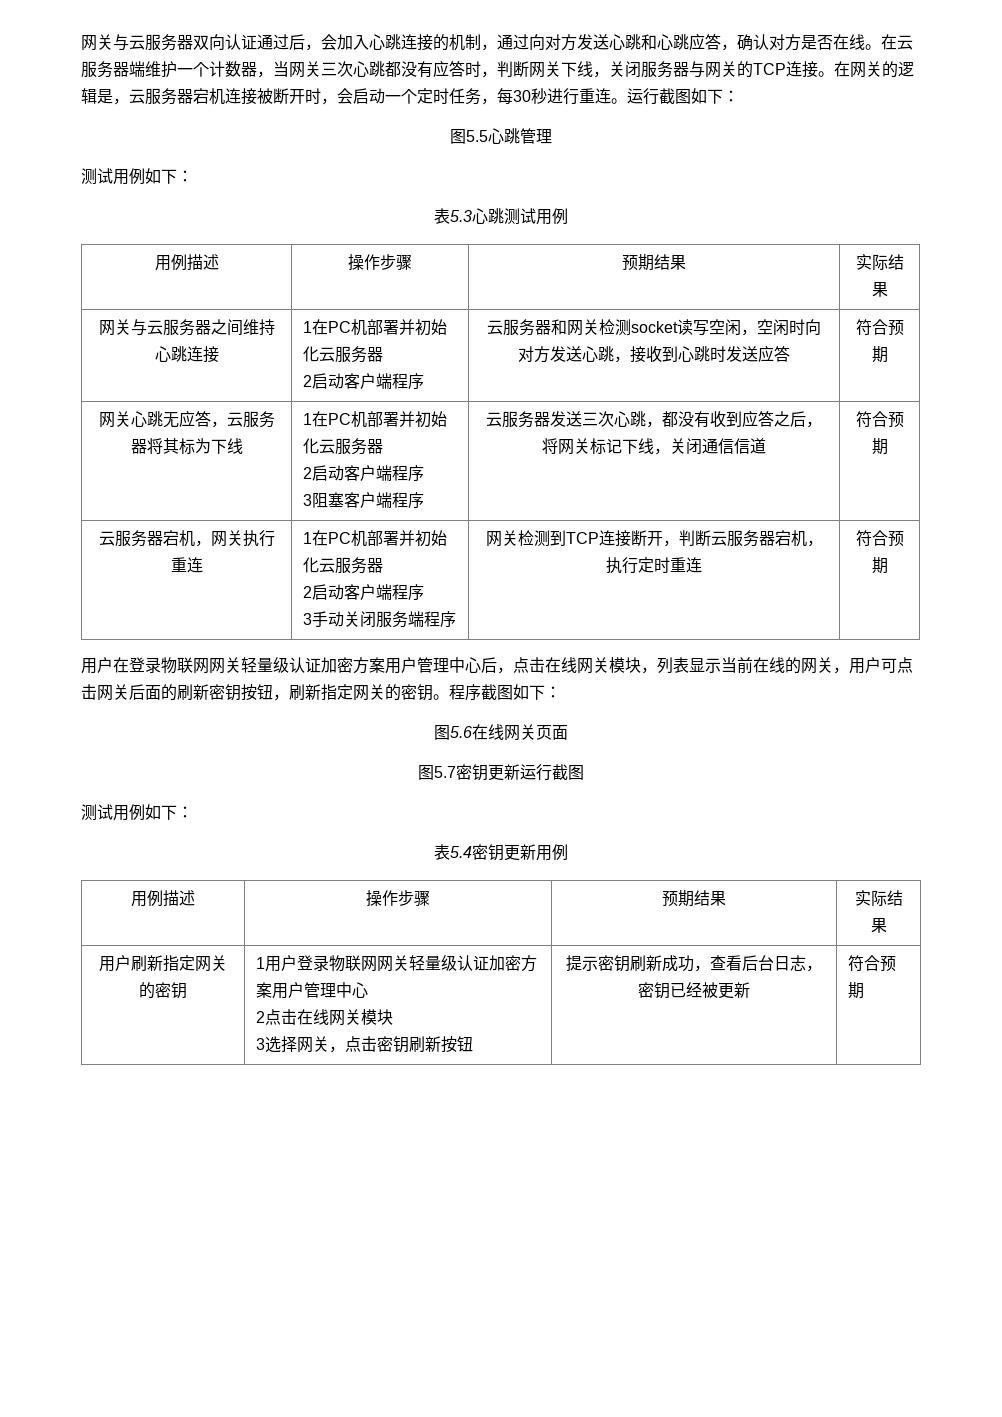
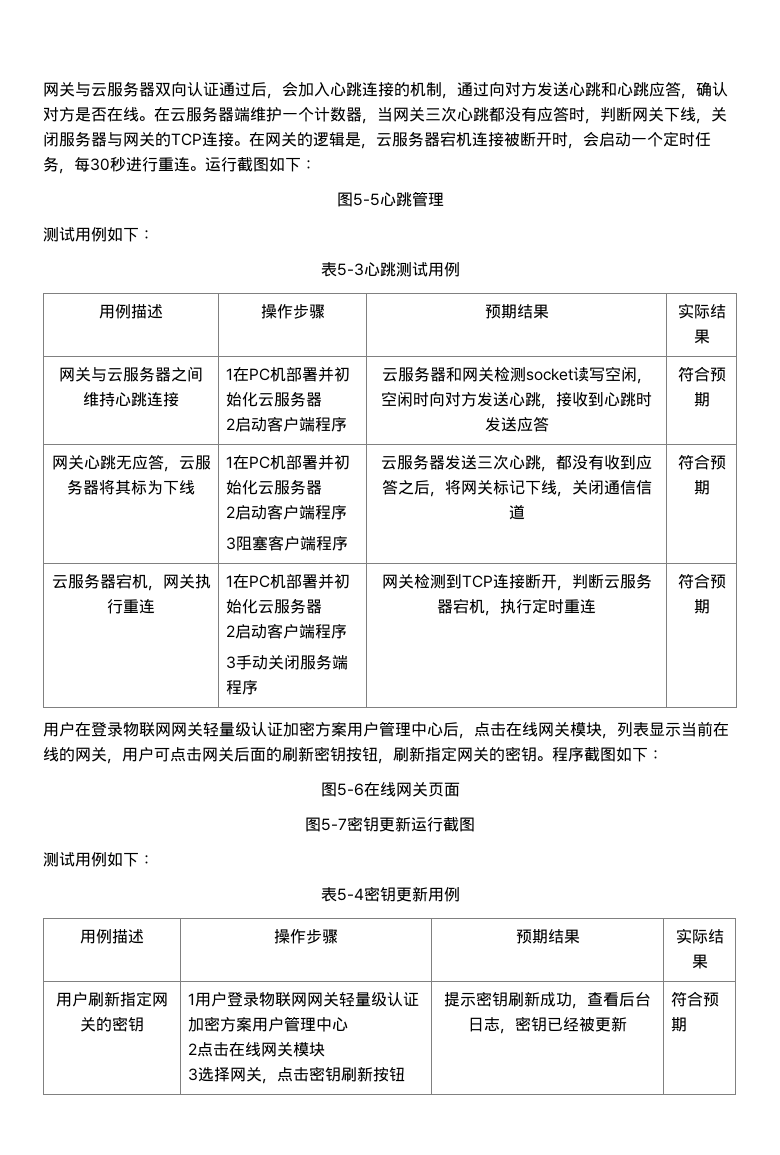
[466,130,488,142] 5.5 -> [352,193,380,206] 5-5
[450,210,472,222] 5.3 -> [336,263,364,276] 5-3
[450,726,472,738] 5.6 -> [336,783,364,796] 5-6
[434,766,456,778] 5.7 -> [321,818,347,831] 5-7
[450,846,472,858] 5.4 -> [336,888,364,901] 5-4

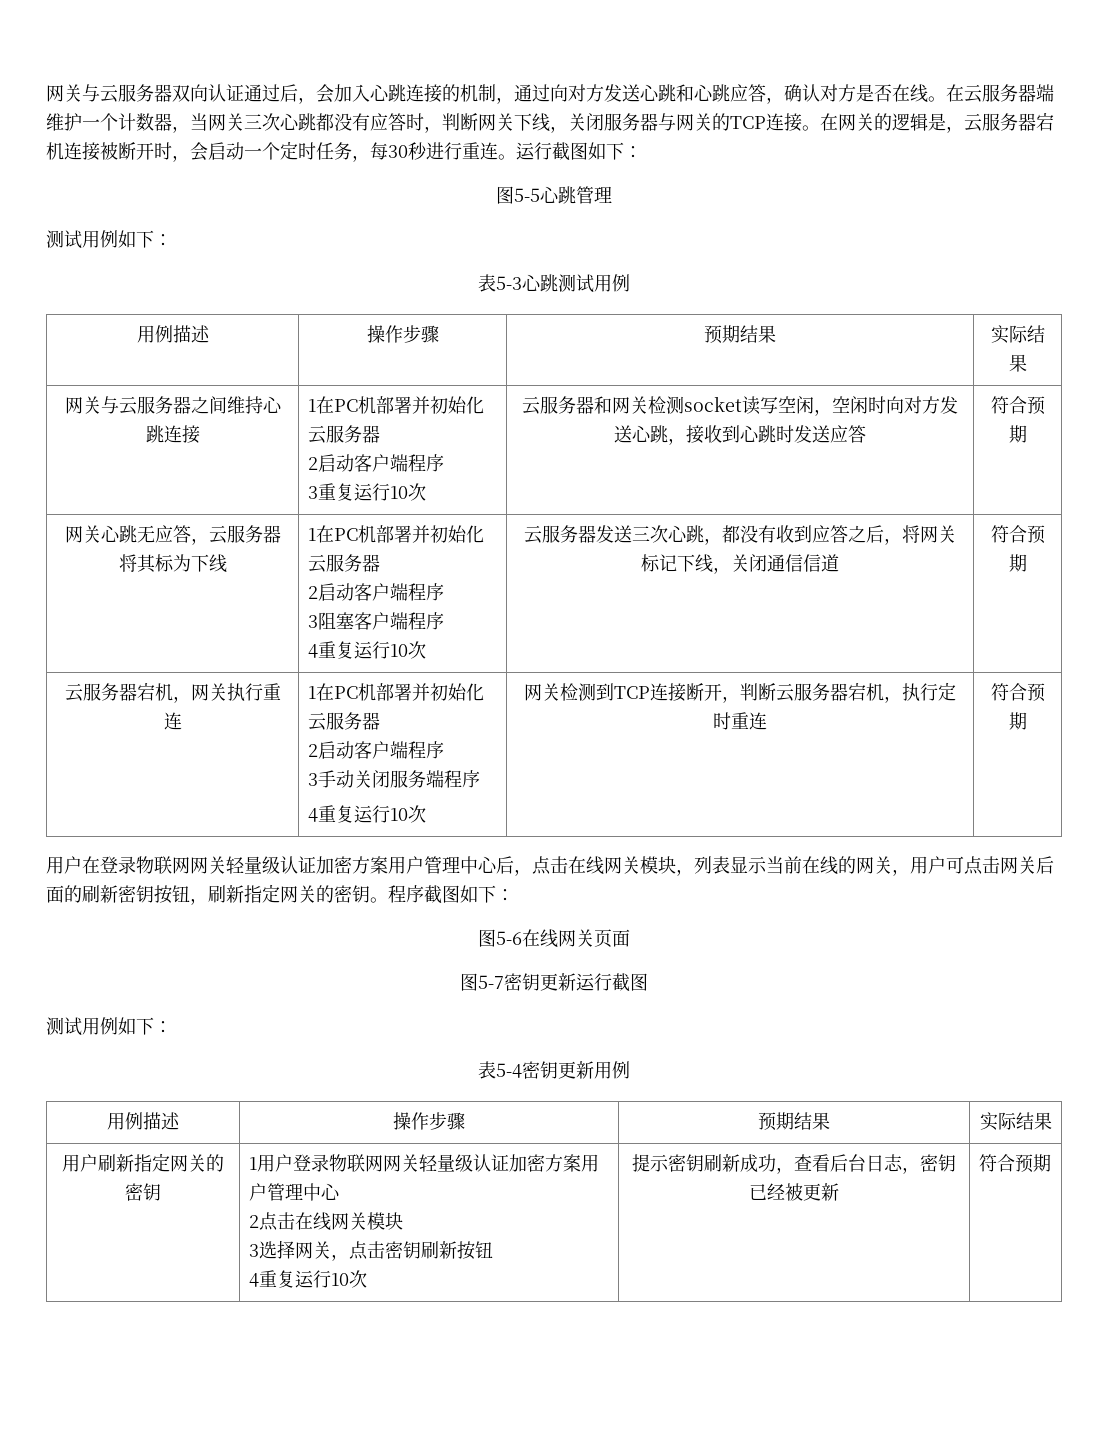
(348, 424) none -> [308,483,427,501] // 3重复运行10次
(349, 543) none -> [308,641,427,659] // 4重复运行10次
(259, 687) none -> [308,805,427,823] // 4重复运行10次
(406, 1074) none -> [249,1270,368,1288] // 4重复运行10次

